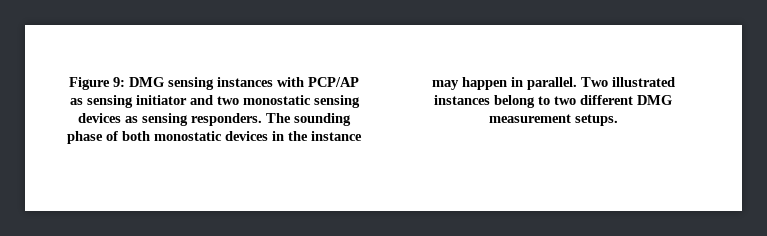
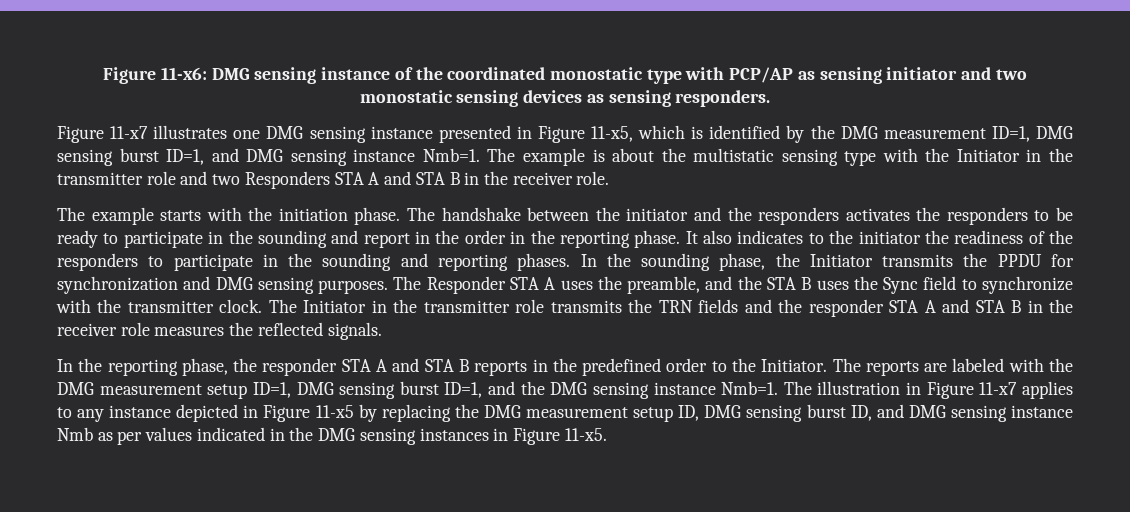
[69,77,273,90] Figure 9: DMG sensing instances -> [103,67,682,84] Figure 11-x6: DMG sensing instance of the coordinated monostatic type
[266,113,351,126] [67,131,362,144] [431,77,675,90] [434,95,672,108] [488,114,618,126] The sounding phase of both monostatic devices in the instance may happen in parallel. Two illustrated instances belong to two different DMG measurement setups. -> [57,125,1073,143] [57,148,1073,166] [57,171,610,189] [57,207,1073,225] [57,230,1073,248] [57,253,1075,271] [57,276,1074,294] [56,299,1074,317] [57,322,382,340] [57,358,1073,376] [57,381,1074,399] [57,404,1073,422] [57,427,607,445] // Figure 11-x7 illustrates one DMG sensing instance presented in Figure 11-x5, which is identified by the DMG measurement ID=1, DMG sensing burst ID=1, and DMG sensing instance Nmb=1. The example is about the multistatic sensing type with the Initiator in the transmitter role and two Responders STA A and STA B in the receiver role. // The example starts with the initiation phase. The handshake between the initiator and the responders activates the responders to be ready to participate in the sounding and report in the order in the reporting phase. It also indicates to the initiator the readiness of the responders to participate in the sounding and reporting phases. In the sounding phase, the Initiator transmits the PPDU for synchronization and DMG sensing purposes. The Responder STA A uses the preamble, and the STA B uses the Sync field to synchronize with the transmitter clock. The Initiator in the transmitter role transmits the TRN fields and the responder STA A and STA B in the receiver role measures the reflected signals. // In the reporting phase, the responder STA A and STA B reports in the predefined order to the Initiator. The reports are labeled with the DMG measurement setup ID=1, DMG sensing burst ID=1, and the DMG sensing instance Nmb=1. The illustration in Figure 11-x7 applies to any instance depicted in Figure 11-x5 by replacing the DMG measurement setup ID, DMG sensing burst ID, and DMG sensing instance Nmb as per values indicated in the DMG sensing instances in Figure 11-x5.

